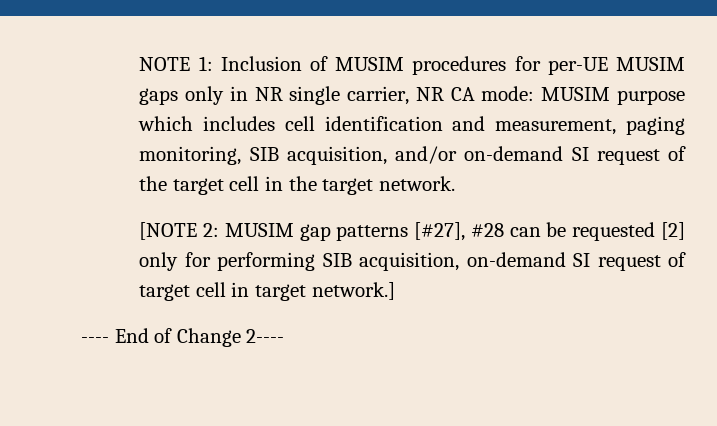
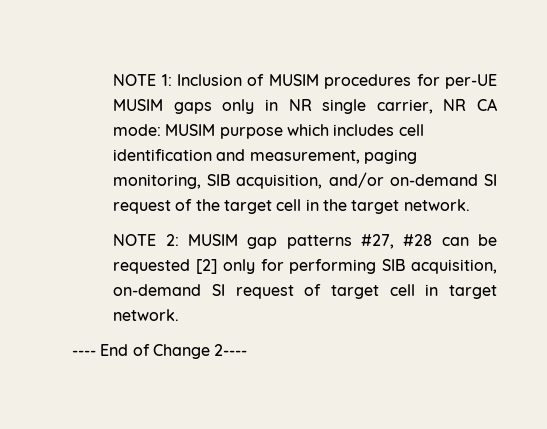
[139,222,198,240] [NOTE -> [113,234,157,246] NOTE
[414,222,466,241] [#27], -> [360,234,394,249] #27,
[311,282,395,300] network.] -> [113,309,180,321] network.

